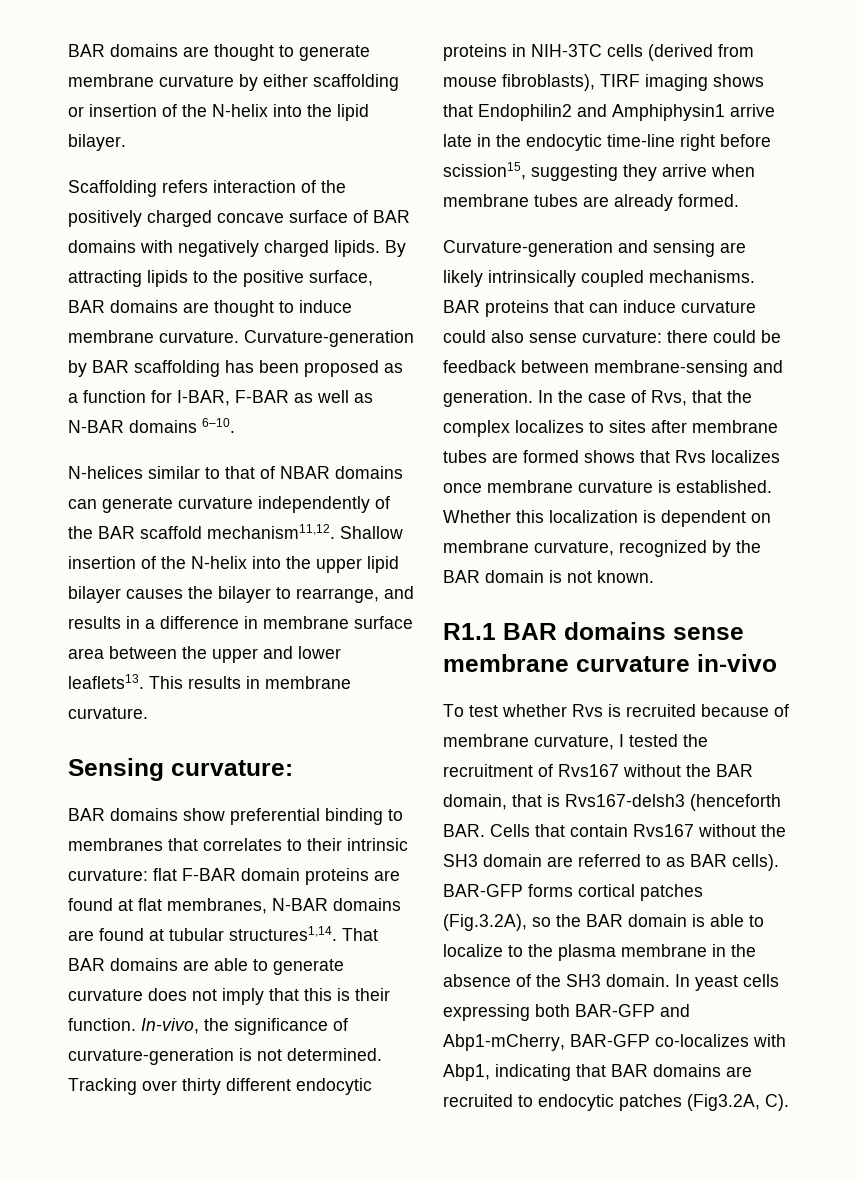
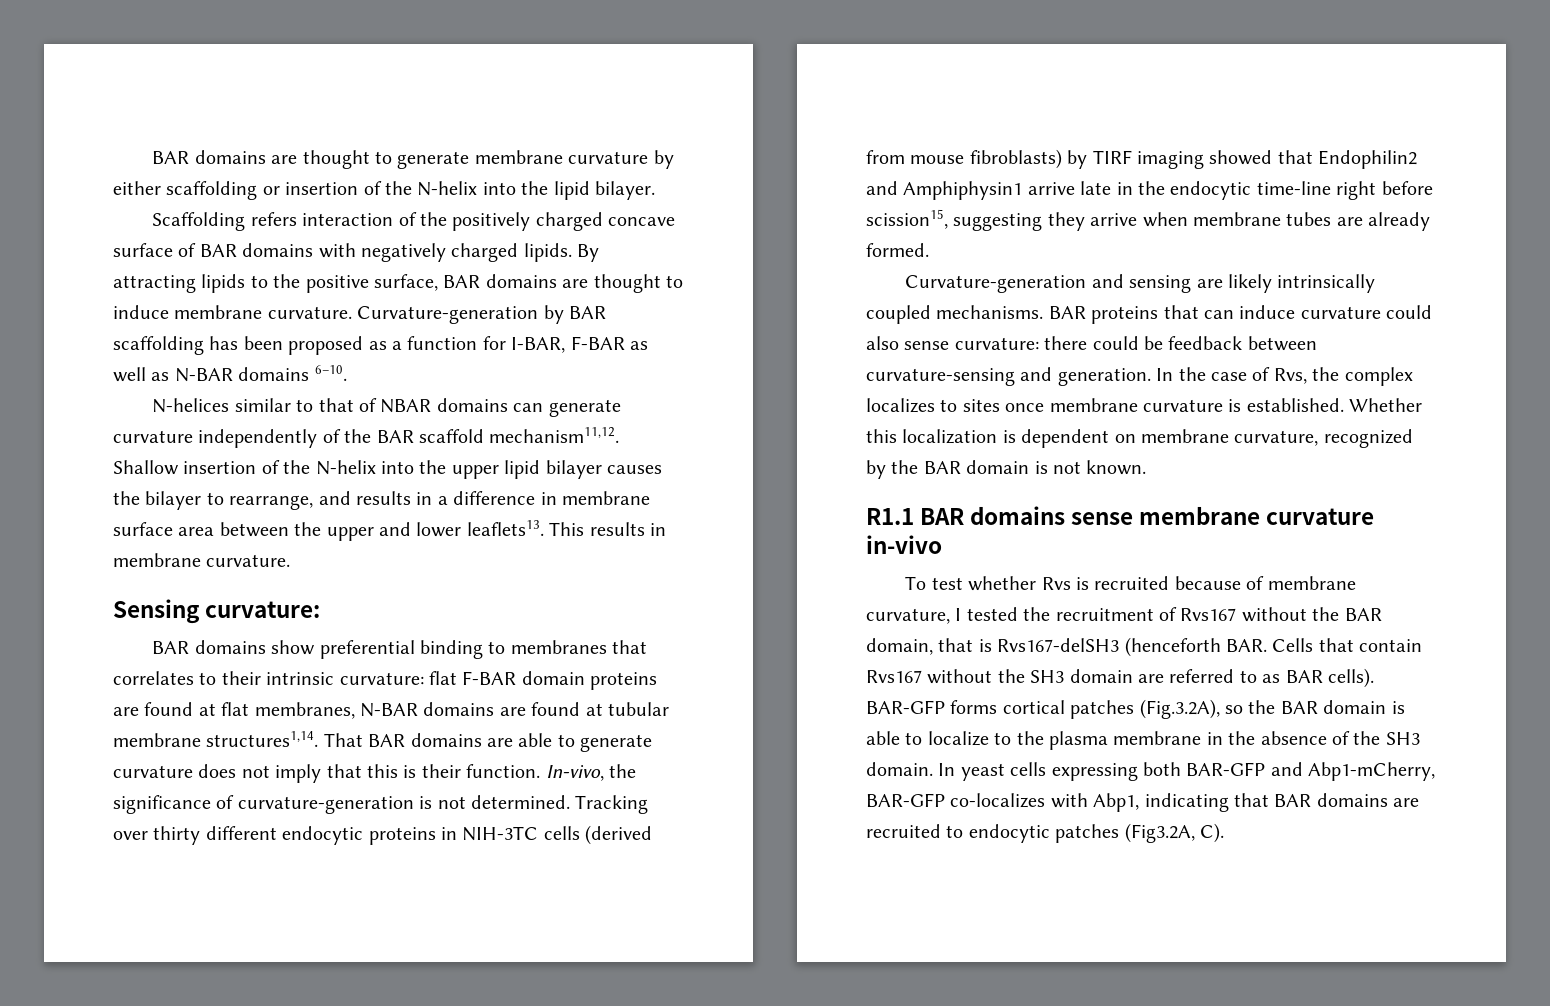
(224, 934) none -> [113,733,201,747] membrane
[502,74,595,91] fibroblasts), -> [969,149,1088,169] fibroblasts) by
[713,74,764,87] shows -> [1209,150,1273,165] showed
[594,360,748,377] membrane-sensing -> [866,368,1015,386] curvature-sensing
[692,390,722,403] that -> (1307, 376) none
[651,420,778,433] [443,450,780,463] after membrane tubes are formed shows that Rvs localizes -> (1000, 405) none
[565,794,685,807] Rvs167-delsh3 -> [997,638,1120,652] Rvs167-delSH3

